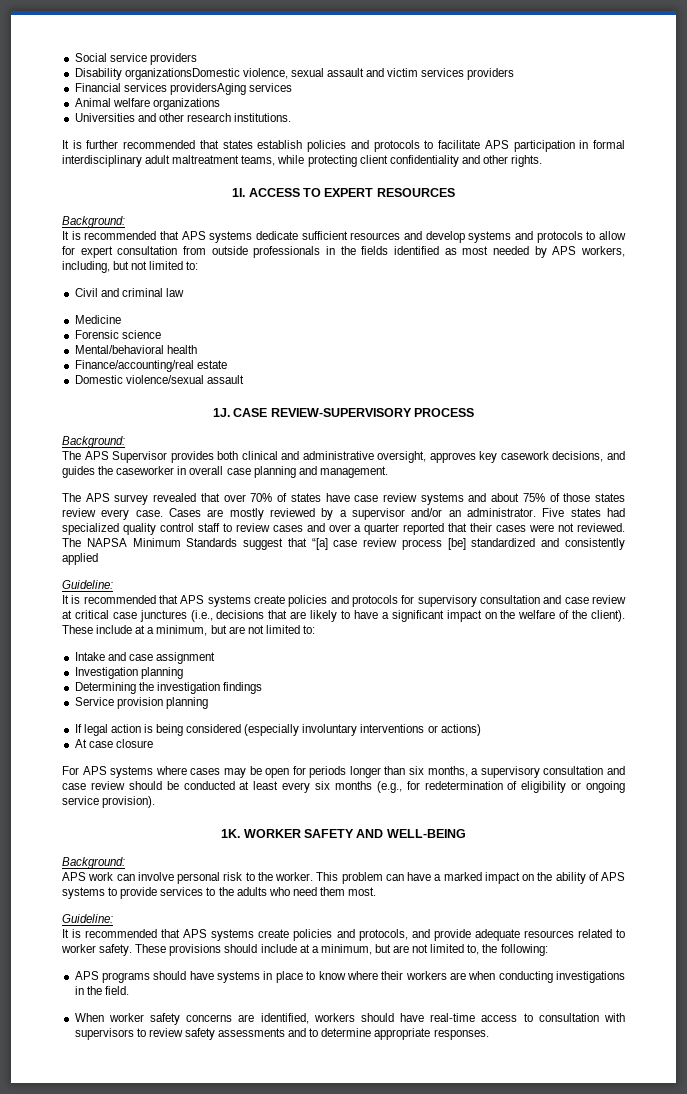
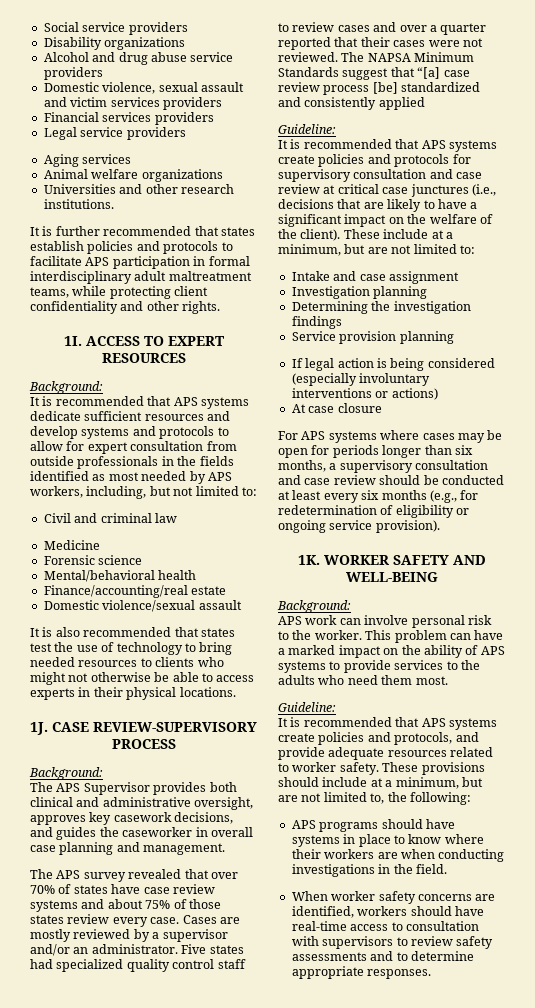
[124,68,240,80] organizationsDomestic -> [104,37,186,50] [43,52,234,65] [43,67,103,80] [43,82,99,92] organizations // Alcohol and drug abuse service providers // Domestic
[169,83,246,95] providersAging -> [154,112,214,125] [43,127,186,140] [43,154,79,167] providers // Legal service providers // Aging
(244, 379) none -> [30,627,235,637] [30,642,233,655] [30,657,224,667] [30,672,255,685] [30,687,236,700] // It is also recommended that states test the use of technology to bring needed resources to clients who might not otherwise be able to access experts in their physical locations.

